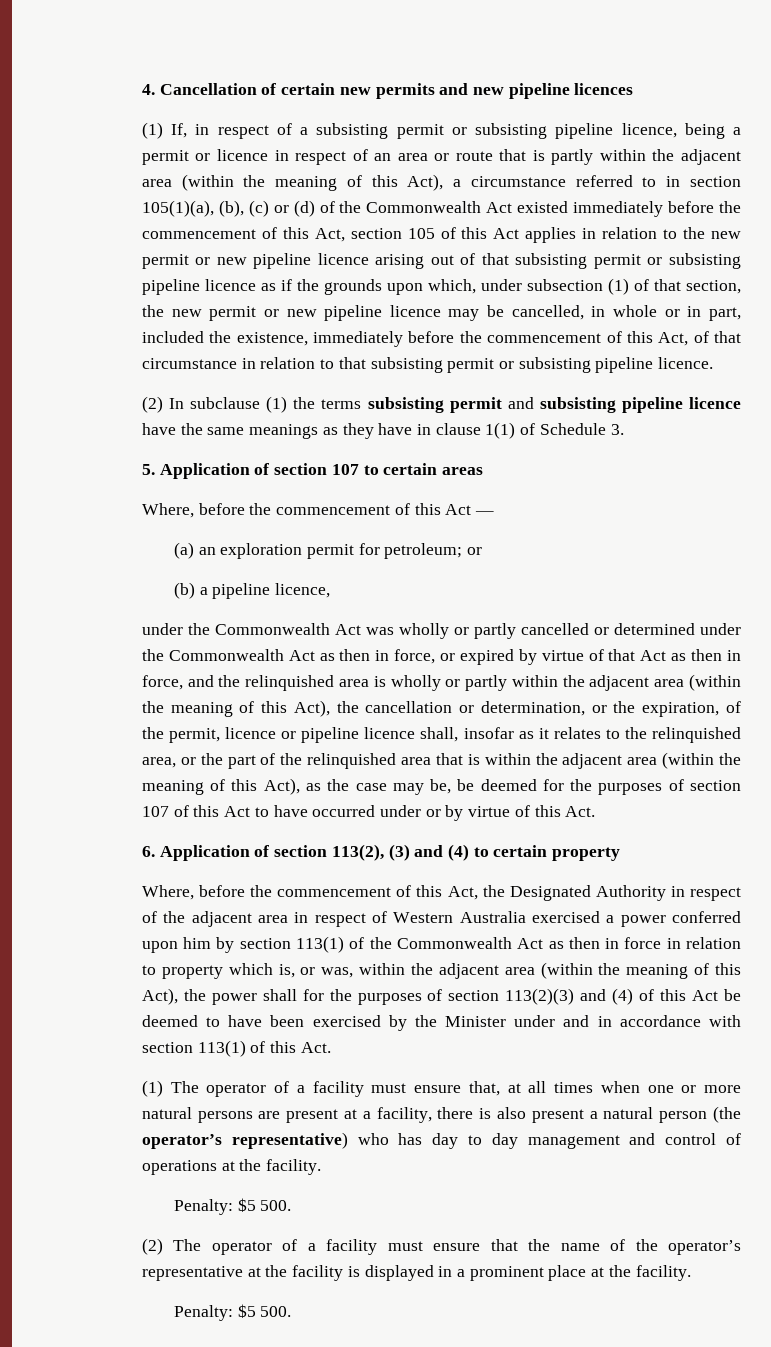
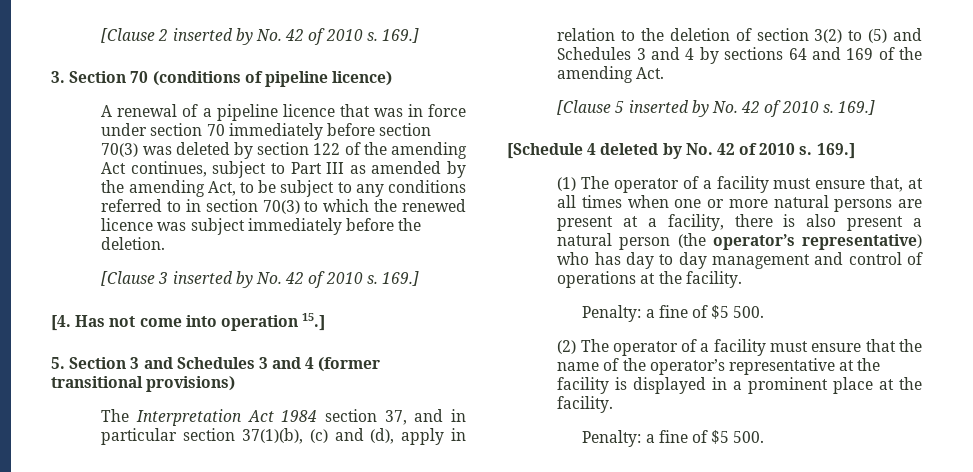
[141,83,634,99] [141,122,742,139] [141,149,741,165] [141,174,741,191] [141,200,741,217] [141,227,741,243] [141,253,741,269] [141,278,741,295] [141,305,741,321] [141,331,742,347] [141,357,714,373] [141,396,741,413] [141,422,624,439] [141,463,483,479] [141,503,494,518] [173,542,483,559] [173,582,331,599] [141,623,741,639] [141,649,741,665] [141,674,741,691] [141,700,741,717] [141,727,742,743] [141,752,742,769] [141,778,741,795] [141,805,596,821] [141,844,621,861] [141,885,741,901] [141,911,742,927] [141,936,741,953] [141,962,741,979] [141,988,741,1005] [141,1015,741,1031] [141,1040,331,1057] 4. Cancellation of certain new permits and new pipeline licences // (1) If, in respect of a subsisting permit or subsisting pipeline licence, being a permit or licence in respect of an area or route that is partly within the adjacent area (within the meaning of this Act), a circumstance referred to in section 105(1)(a), (b), (c) or (d) of the Commonwealth Act existed immediately before the commencement of this Act, section 105 of this Act applies in relation to the new permit or new pipeline licence arising out of that subsisting permit or subsisting pipeline licence as if the grounds upon which, under subsection (1) of that section, the new permit or new pipeline licence may be cancelled, in whole or in part, included the existence, immediately before the commencement of this Act, of that circumstance in relation to that subsisting permit or subsisting pipeline licence. // (2) In subclause (1) the terms subsisting permit and subsisting pipeline licence have the same meanings as they have in clause 1(1) of Schedule 3. // 5. Application of section 107 to certain areas // Where, before the commencement of this Act — // (a) an exploration permit for petroleum; or // (b) a pipeline licence, // under the Commonwealth Act was wholly or partly cancelled or determined under the Commonwealth Act as then in force, or expired by virtue of that Act as then in force, and the relinquished area is wholly or partly within the adjacent area (within the meaning of this Act), the cancellation or determination, or the expiration, of the permit, licence or pipeline licence shall, insofar as it relates to the relinquished area, or the part of the relinquished area that is within the adjacent area (within the meaning of this Act), as the case may be, be deemed for the purposes of section 107 of this Act to have occurred under or by virtue of this Act. // 6. Application of section 113(2), (3) and (4) to certain property // Where, before the commencement of this Act, the Designated Authority in respect of the adjacent area in respect of Western Australia exercised a power conferred upon him by section 113(1) of the Commonwealth Act as then in force in relation to property which is, or was, within the adjacent area (within the meaning of this Act), the power shall for the purposes of section 113(2)(3) and (4) of this Act be deemed to have been exercised by the Minister under and in accordance with section 113(1) of this Act. -> [101,28,419,45] [51,71,393,87] [101,104,466,121] [101,123,432,140] [101,142,467,159] [101,161,466,178] [101,180,466,197] [101,199,466,214] [101,218,422,235] [101,237,166,250] [101,271,419,288] [51,313,326,331] [51,357,381,372] [51,376,236,392] [101,409,467,426] [101,428,466,445] [557,28,922,43] [557,47,922,64] [557,66,665,83] [557,100,875,117] [507,143,855,159] [Clause 2 inserted by No. 42 of 2010 s. 169.] // 3. Section 70 (conditions of pipeline licence) // A renewal of a pipeline licence that was in force under section 70 immediately before section 70(3) was deleted by section 122 of the amending Act continues, subject to Part III as amended by the amending Act, to be subject to any conditions referred to in section 70(3) to which the renewed licence was subject immediately before the deletion. // [Clause 3 inserted by No. 42 of 2010 s. 169.] // [4. Has not come into operation 15.] // 5. Section 3 and Schedules 3 and 4 (former transitional provisions) // The Interpretation Act 1984 section 37, and in particular section 37(1)(b), (c) and (d), apply in relation to the deletion of section 3(2) to (5) and Schedules 3 and 4 by sections 64 and 169 of the amending Act. // [Clause 5 inserted by No. 42 of 2010 s. 169.] // [Schedule 4 deleted by No. 42 of 2010 s. 169.]
(233, 1207) none -> [645,305,708,318] a fine of
(233, 1313) none -> [645,430,708,443] a fine of

